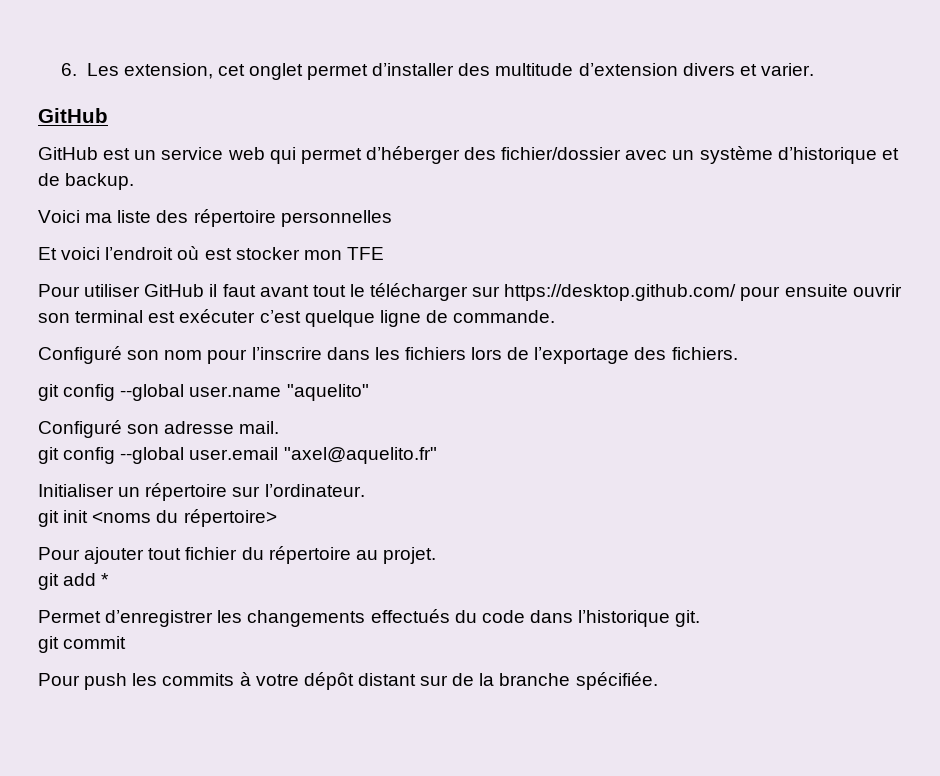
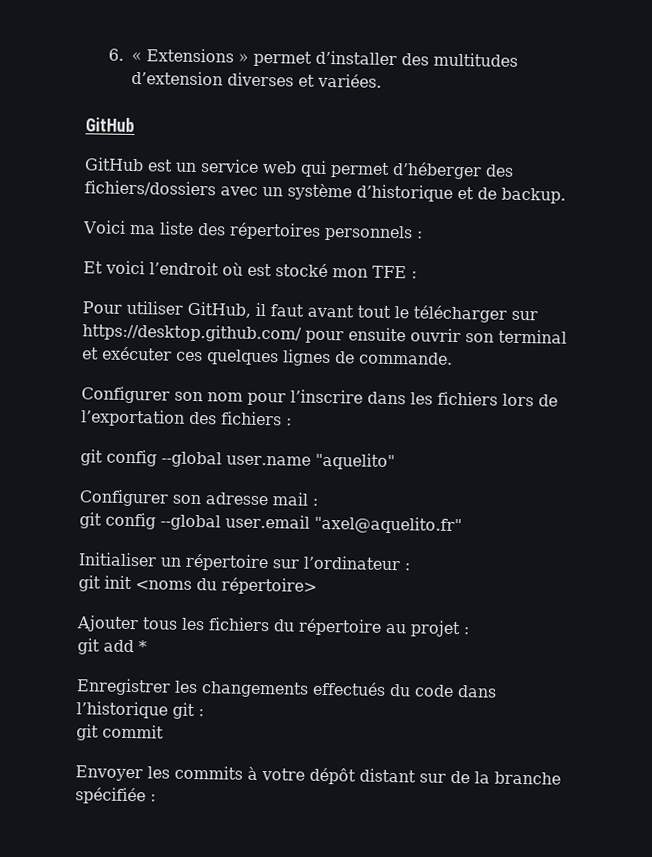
[86,63,814,80] Les extension, cet onglet permet d’installer des multitude d’extension divers et varier. -> [130,48,518,67] [130,70,382,88] « Extensions » permet d’installer des multitudes d’extension diverses et variées.
[501,147,622,160] fichier/dossier -> [84,180,216,197] fichiers/dossiers
[193,209,392,227] répertoire personnelles -> [228,222,423,242] répertoires personnels :
[235,247,300,260] stocker -> [275,263,328,278] stocké
(384, 253) none -> [411,271,417,279] :
[144,284,205,297] GitHub -> [187,301,251,318] GitHub,
[148,309,421,327] est exécuter c’est quelque ligne -> [82,346,331,367] et exécuter ces quelques lignes
[38,346,122,364] Configuré -> [81,386,170,404] Configurer
[534,347,738,364] l’exportage des fichiers. -> [81,409,292,427] l’exportation des fichiers :
[38,420,122,438] Configuré -> [79,489,169,507] Configurer
[239,421,280,434] mail. -> [272,492,318,506] mail :
[264,484,365,497] l’ordinateur. -> [303,555,410,571] l’ordinateur :
[38,547,238,564] Pour ajouter tout fichier -> [76,615,270,633] Ajouter tous les fichiers
[382,547,436,564] projet. -> [410,620,469,638] projet :
[38,610,214,627] Permet d’enregistrer -> [76,678,171,696] Enregistrer
[675,610,701,627] git. -> [172,702,204,720] git :
[38,673,128,690] Pour push -> [75,765,143,782] Envoyer
[575,672,658,690] spécifiée. -> [75,787,156,805] spécifiée :

